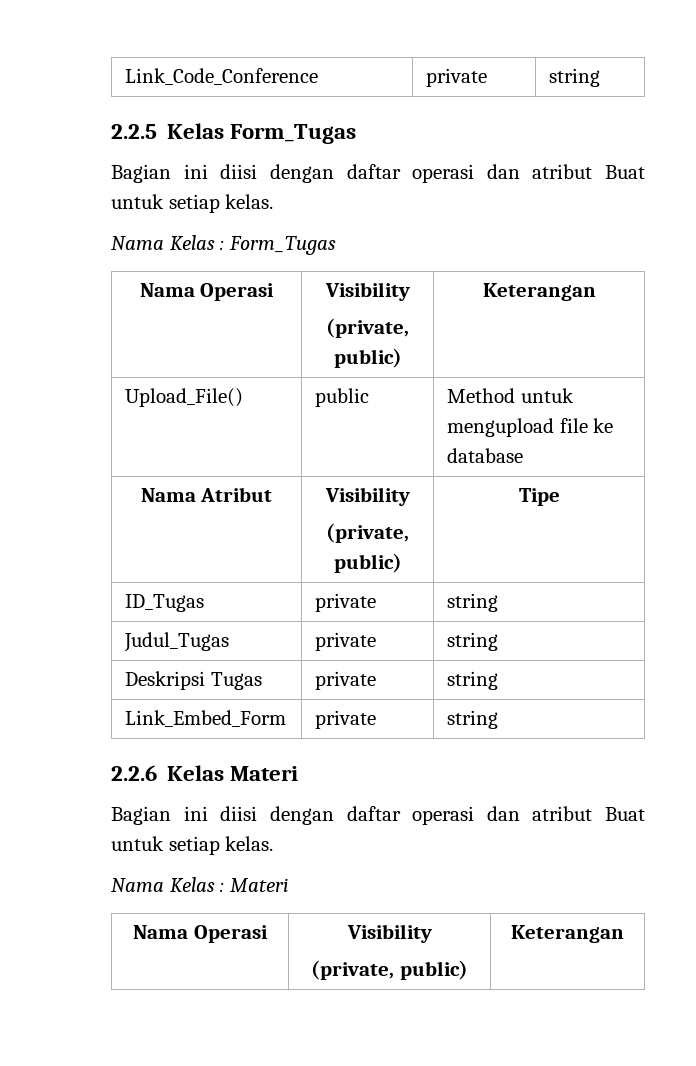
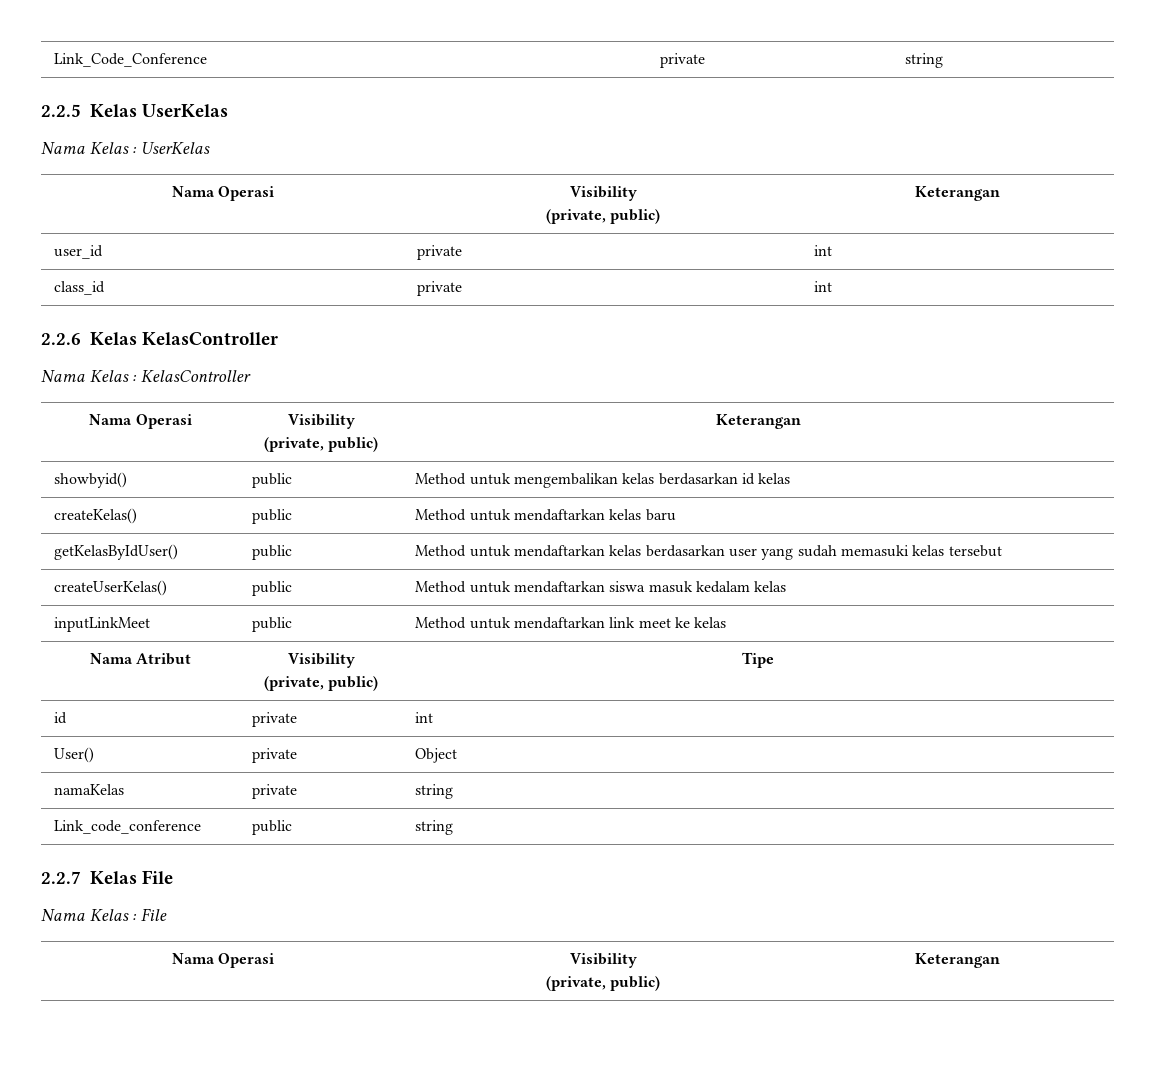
[230,124,357,144] [111,164,645,183] [111,194,274,213] [111,235,336,255] [139,283,275,301] [324,282,410,301] [326,318,409,338] [333,348,402,368] [482,283,596,301] [125,388,244,407] [315,388,370,407] [447,388,574,403] [447,418,614,437] [447,448,524,463] Form_Tugas // Bagian ini diisi dengan daftar operasi dan atribut Buat untuk setiap kelas. // Nama Kelas : Form_Tugas // Nama Operasi | Visibility // (private, public) | Keterangan // Upload_File() | public | Method untuk mengupload file ke database -> [141,104,228,117] [41,142,211,154] [171,186,275,201] [569,186,637,201] [545,209,661,224] [915,186,1000,201] [54,245,104,259] [417,245,463,260] [814,245,833,256] [54,281,106,295] [417,281,463,296] [814,281,833,292] [41,332,278,345] [41,370,252,382] [89,414,192,429] [287,414,355,429] [263,437,379,452] [715,414,801,429] [54,472,128,488] [252,473,293,488] [415,473,791,488] [54,508,138,524] [252,509,293,524] [415,509,676,521] [54,544,179,560] [252,545,293,560] [415,545,1002,560] [54,580,168,596] [252,581,293,596] [415,581,787,593] [54,617,151,632] [252,617,293,632] [415,617,727,629] UserKelas // Nama Kelas : UserKelas // Nama Operasi | Visibility // (private, public) | Keterangan // user_id | private | int // class_id | private | int // 2.2.6 Kelas KelasController // Nama Kelas : KelasController // Nama Operasi | Visibility // (private, public) | Keterangan // showbyid() | public | Method untuk mengembalikan kelas berdasarkan id kelas // createKelas() | public | Method untuk mendaftarkan kelas baru // getKelasByIdUser() | public | Method untuk mendaftarkan kelas berdasarkan user yang sudah memasuki kelas tersebut // createUserKelas() | public | Method untuk mendaftarkan siswa masuk kedalam kelas // inputLinkMeet | public | Method untuk mendaftarkan link meet ke kelas
[125,594,205,612] [315,593,377,612] [447,593,499,612] [124,632,230,652] [315,632,377,651] [447,632,499,651] [125,671,262,690] [315,671,377,690] [447,671,499,690] [125,710,287,727] [315,710,377,729] [447,710,499,729] [111,765,299,781] [111,806,645,825] [111,836,274,855] [111,877,289,892] ID_Tugas | private | string // Judul_Tugas | private | string // Deskripsi Tugas | private | string // Link_Embed_Form | private | string // 2.2.6 Kelas Materi // Bagian ini diisi dengan daftar operasi dan atribut Buat untuk setiap kelas. // Nama Kelas : Materi -> [54,712,68,724] [252,712,298,727] [415,712,434,723] [54,747,95,763] [252,748,298,763] [415,748,458,763] [54,784,125,795] [252,784,298,799] [415,784,454,799] [54,820,202,834] [252,820,293,835] [415,820,454,835] [41,870,173,884] [41,908,168,921] id | private | int // User() | private | Object // namaKelas | private | string // Link_code_conference | public | string // 2.2.7 Kelas File // Nama Kelas : File

